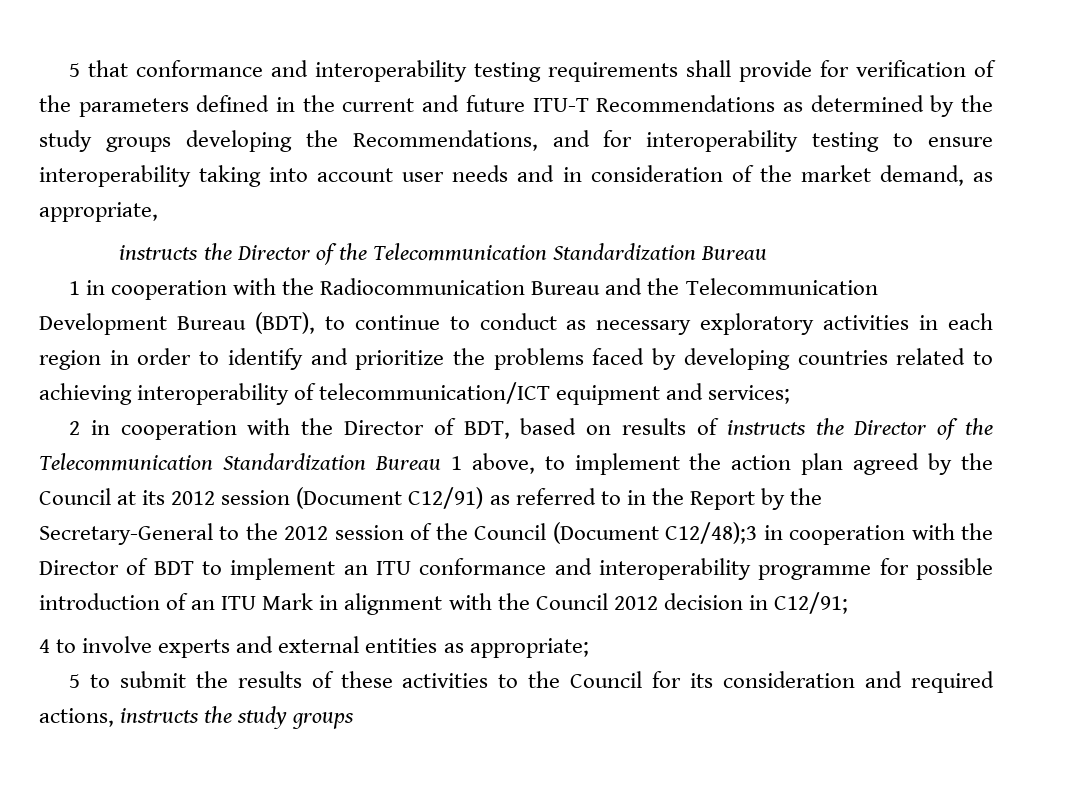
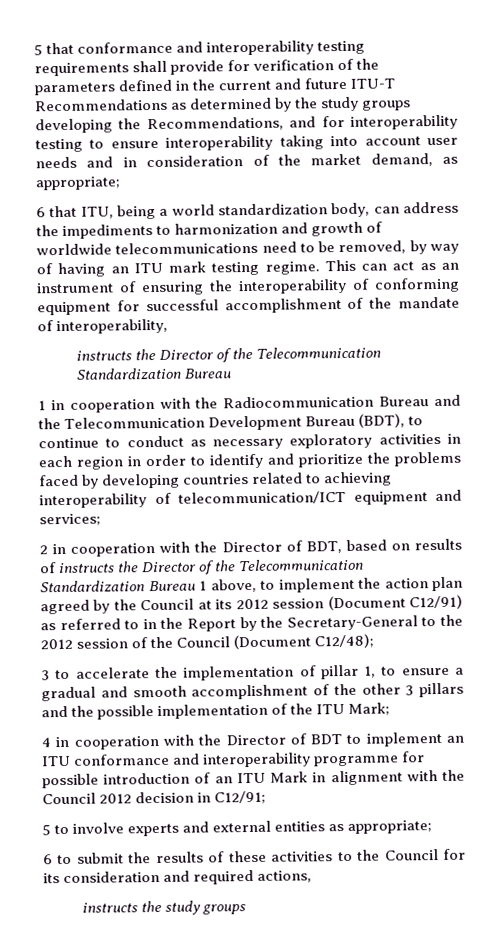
[39,202,158,222] appropriate, -> [35,176,120,191] [36,201,459,220] [36,221,384,239] [36,240,459,256] [36,259,459,278] [36,277,460,296] [37,296,460,316] [37,318,169,335] appropriate; // 6 that ITU, being a world standardization body, can address the impediments to harmonization and growth of worldwide telecommunications need to be removed, by way of having an ITU mark testing regime. This can act as an instrument of ensuring the interoperability of conforming equipment for successful accomplishment of the mandate of interoperability,
[665,522,758,544] C12/48);3 -> [314,633,375,649] [41,664,465,681] [41,682,464,702] [41,702,391,720] [41,737,51,748] C12/48); // 3 to accelerate the implementation of pillar 1, to ensure a gradual and smooth accomplishment of the other 3 pillars and the possible implementation of the ITU Mark; // 4
[39,639,50,653] 4 -> [42,824,51,836] 5
[68,674,80,688] 5 -> [43,854,53,865] 6
(114, 717) none -> (313, 876) //

